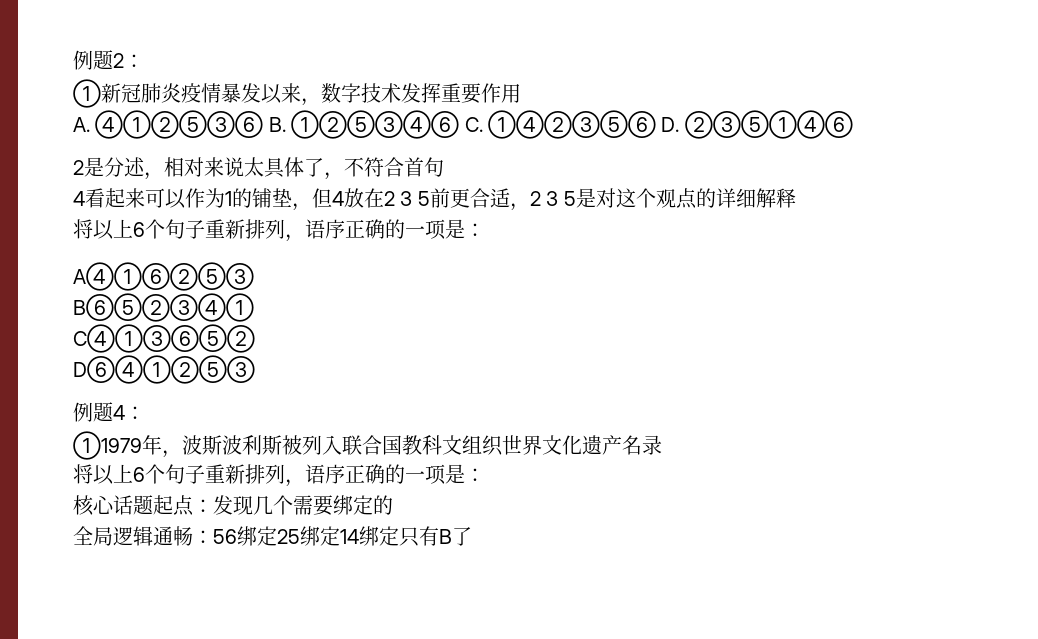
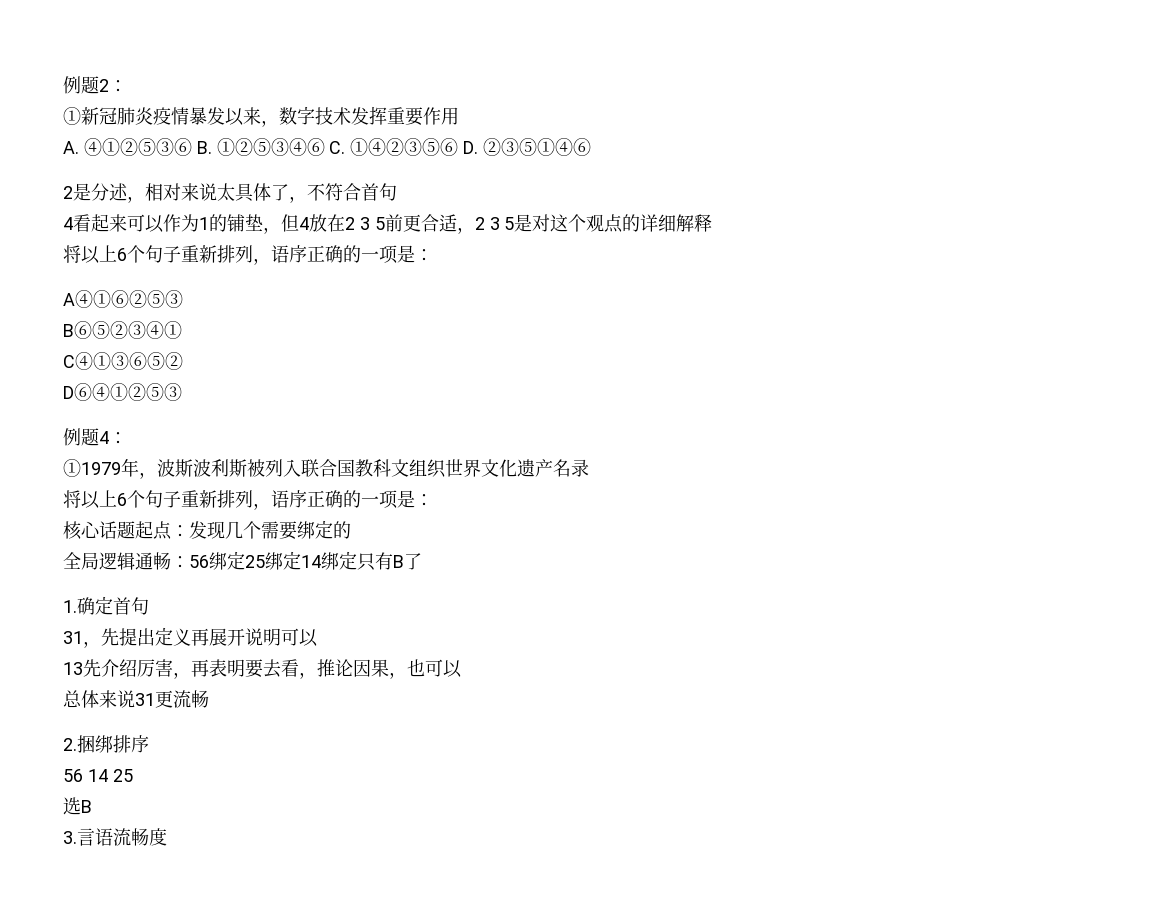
(472, 536) none -> [63,596,149,615] [63,627,318,648] [63,659,462,679] [63,690,209,708] [63,735,149,753] [63,769,133,782] [63,797,92,815] [63,828,167,846] // 1.确定首句 // 31，先提出定义再展开说明可以 // 13先介绍厉害，再表明要去看，推论因果，也可以 // 总体来说31更流畅 // 2.捆绑排序 // 56 14 25 // 选B // 3.言语流畅度

